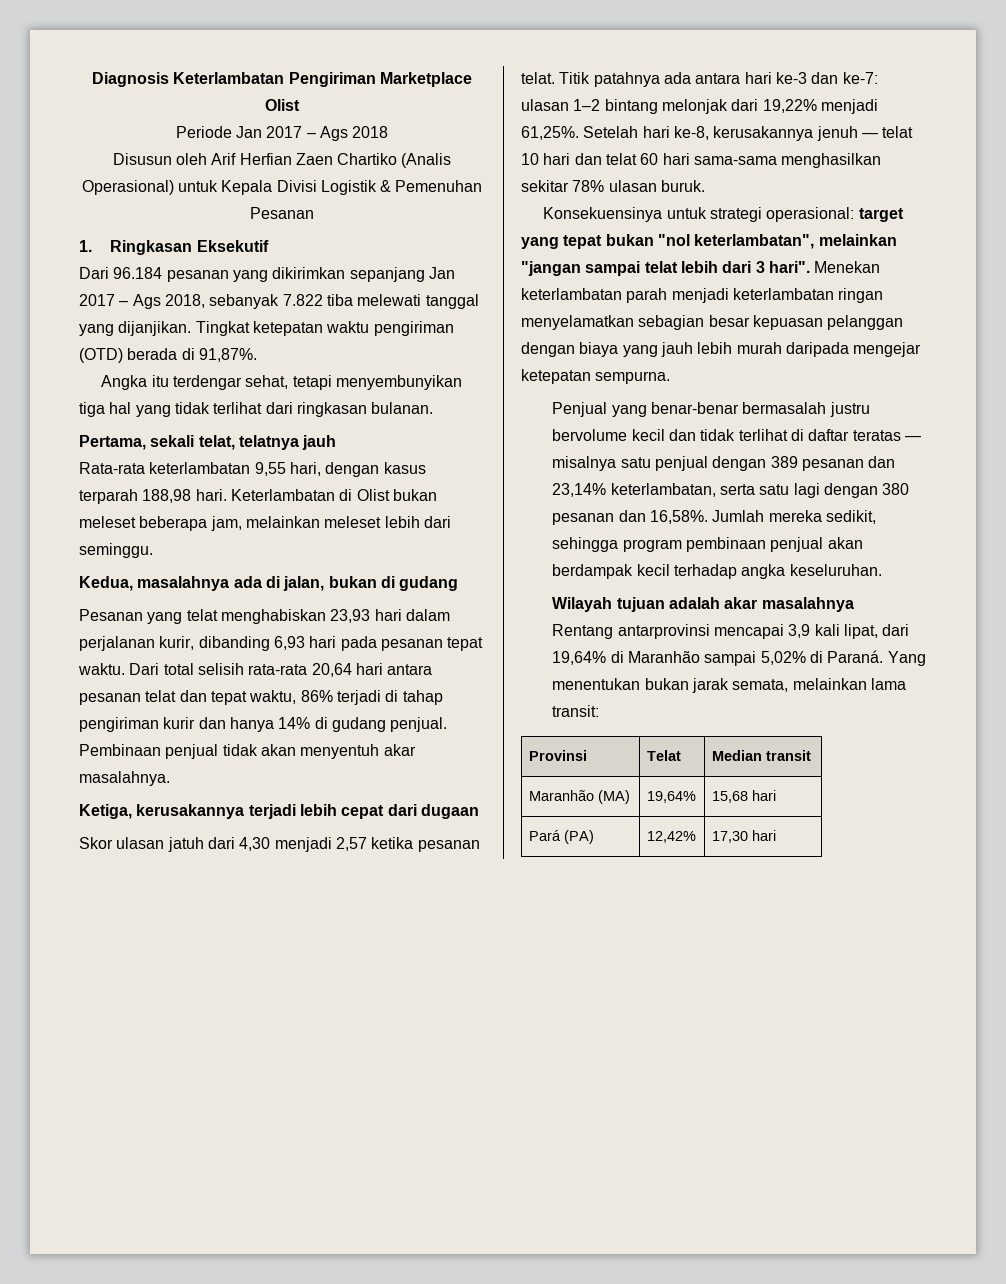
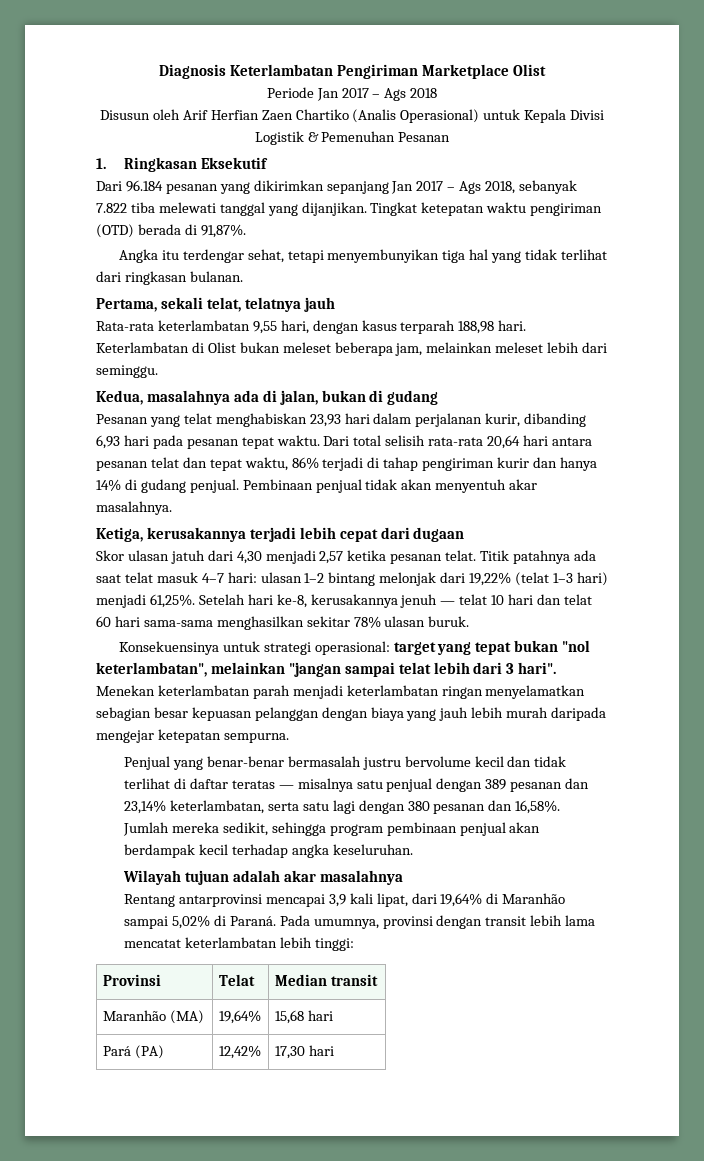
[695,72,878,84] antara hari ke-3 dan ke-7: -> [96,572,257,583] saat telat masuk 4–7 hari:
(817, 106) none -> [515,572,608,586] (telat 1–3 hari)
[887,651,926,666] [552,678,907,693] [552,705,600,717] Yang menentukan bukan jarak semata, melainkan lama transit: -> [279,915,596,929] [124,937,354,951] Pada umumnya, provinsi dengan transit lebih lama mencatat keterlambatan lebih tinggi:

